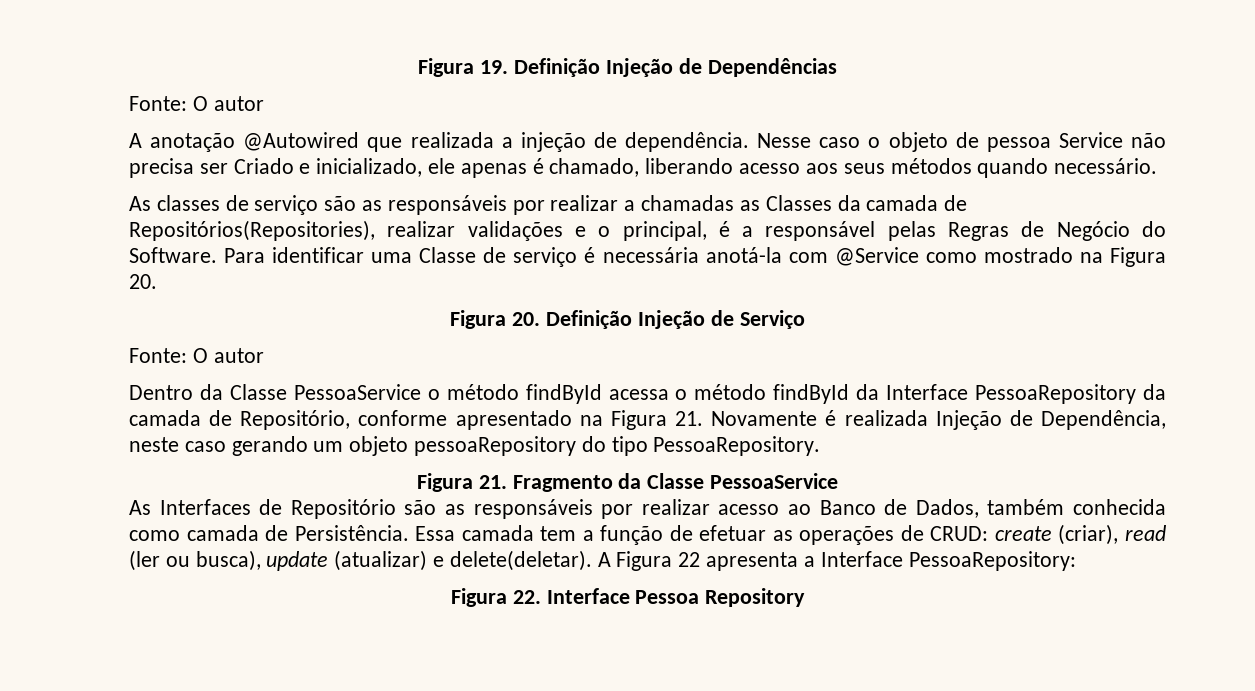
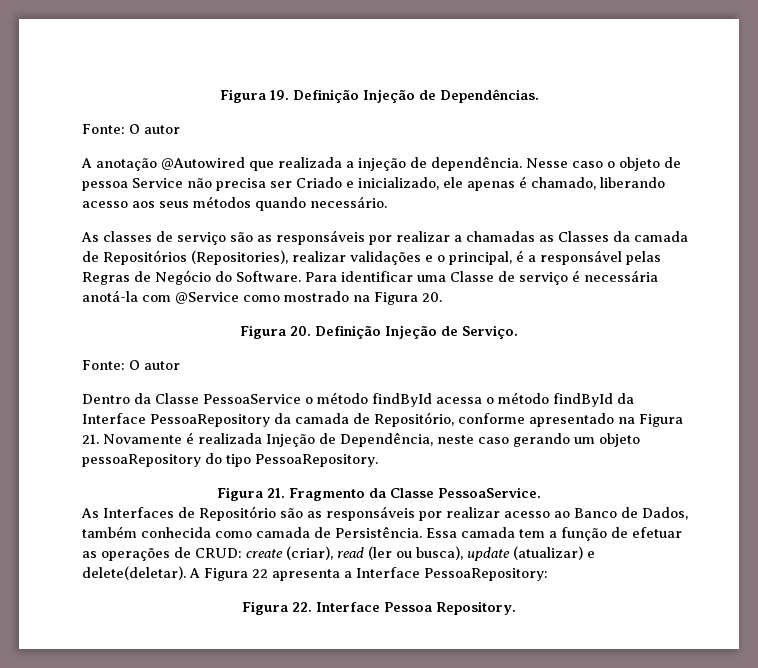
[707,58,837,77] Dependências -> [439,89,539,103] Dependências.
[129,220,376,241] Repositórios(Repositories), -> [103,250,289,265] Repositórios (Repositories),
[739,310,805,329] Serviço -> [462,325,518,339] Serviço.
[710,473,839,489] PessoaService -> [438,487,541,498] PessoaService.
[705,588,806,607] Repository -> [436,601,516,615] Repository.

